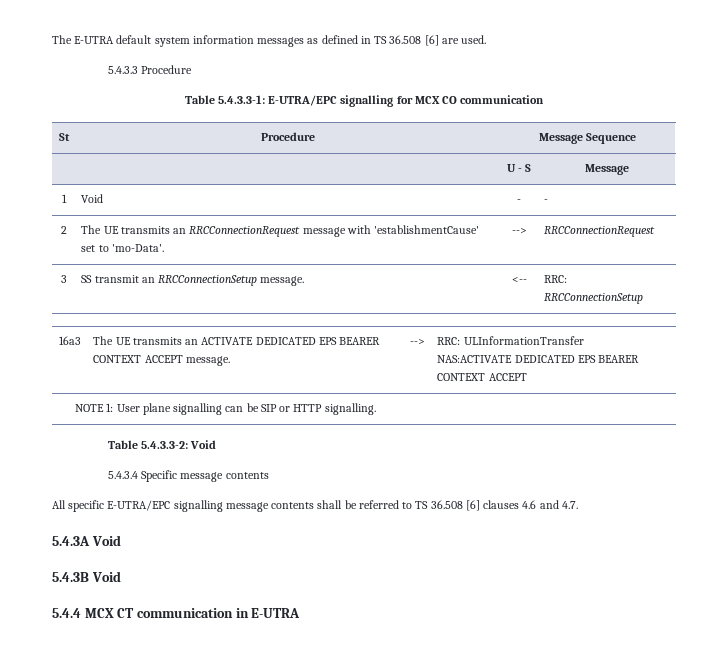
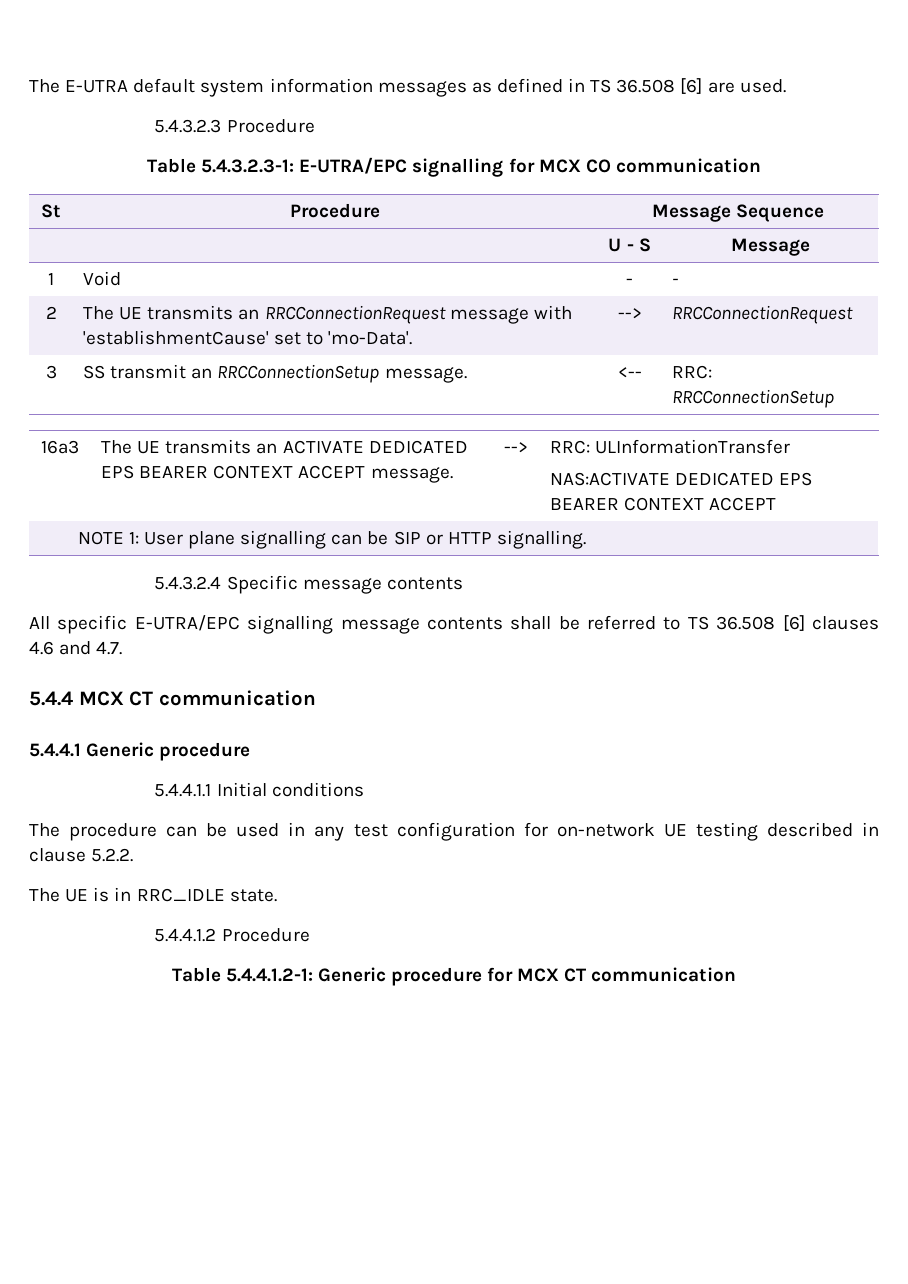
[107,65,193,74] [184,95,265,104] 5.4.3.3 Procedure // Table 5.4.3.3-1: -> [154,119,315,133] [147,158,295,173] 5.4.3.2.3 Procedure // Table 5.4.3.2.3-1:
[107,440,217,449] [107,471,138,479] Table 5.4.3.3-2: Void // 5.4.3.4 -> [154,576,222,590] 5.4.3.2.4
[52,535,121,546] [52,571,121,582] // 5.4.3A Void // 5.4.3B Void -> (123, 648) none
[235,608,301,618] in E-UTRA -> [29,742,251,761] [154,782,364,797] [29,822,879,841] [29,848,134,862] [29,887,277,902] [154,928,310,942] [171,967,737,986] // 5.4.4.1 Generic procedure // 5.4.4.1.1 Initial conditions // The procedure can be used in any test configuration for on-network UE testing described in clause 5.2.2. // The UE is in RRC_IDLE state. // 5.4.4.1.2 Procedure // Table 5.4.4.1.2-1: Generic procedure for MCX CT communication

